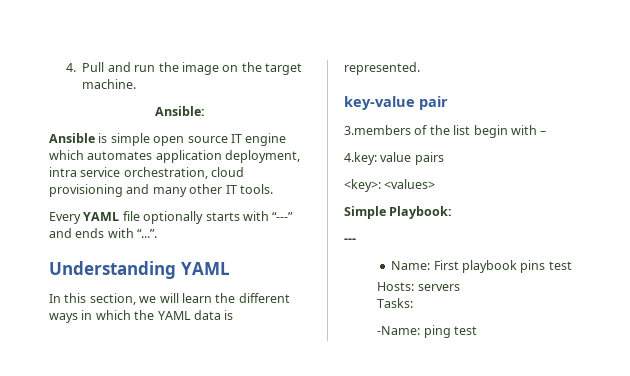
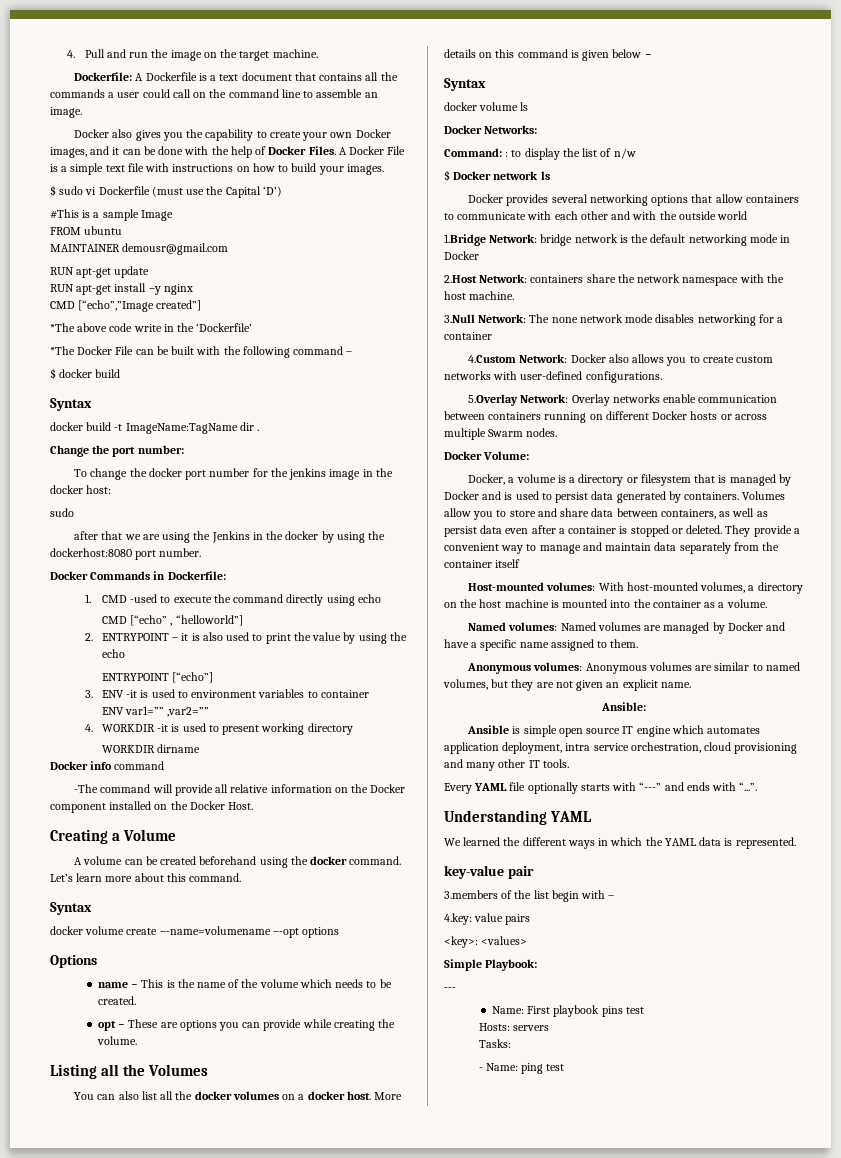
(137, 84) none -> [74,72,398,81] [50,89,378,98] [50,107,82,118] [74,129,391,141] [50,146,406,158] [50,163,384,175] [50,185,282,198] [50,209,173,221] [50,226,123,235] [50,243,229,255] [50,266,150,278] [50,283,193,295] [50,300,202,312] [50,323,253,332] [50,346,353,358] [50,368,121,379] [50,398,92,411] [50,422,260,434] [50,445,184,457] [74,468,393,480] [50,485,112,494] [50,508,74,517] [74,531,386,543] [50,548,202,560] [50,571,226,580] [84,594,381,606] [101,615,243,626] [84,632,407,644] [101,649,125,658] [101,672,214,683] [84,689,369,698] [101,706,210,717] [84,723,353,735] [101,744,201,753] [50,761,165,770] [74,784,406,796] [50,801,254,813] [50,829,177,844] [74,856,402,868] [50,873,242,882] [50,902,92,915] [50,926,340,938] [50,955,97,968] [97,979,392,988] [97,996,136,1005] [97,1019,396,1031] [96,1036,137,1045] [50,1064,209,1079] [74,1091,403,1100] [444,49,652,61] [444,78,486,91] [444,102,529,111] [444,125,538,134] [444,148,636,160] [444,170,550,181] [468,194,799,206] [444,211,748,220] [444,234,791,246] [444,251,479,260] [444,274,784,286] [444,291,515,300] [444,314,784,326] [444,332,492,340] [468,354,774,366] [444,371,662,383] [468,394,778,406] [444,411,767,423] [444,428,558,440] [444,451,530,460] [468,474,791,486] [444,491,786,503] [444,508,768,520] [444,525,800,537] [444,542,780,554] [444,559,521,568] [468,582,803,594] [444,599,767,608] [468,622,786,634] [444,639,639,651] [467,662,800,674] [443,679,691,691] // Dockerfile: A Dockerfile is a text document that contains all the commands a user could call on the command line to assemble an image. // Docker also gives you the capability to create your own Docker images, and it can be done with the help of Docker Files. A Docker File is a simple text file with instructions on how to build your images. // $ sudo vi Dockerfile (must use the Capital ‘D’) // #This is a sample Image // FROM ubuntu // MAINTAINER demousr@gmail.com // RUN apt-get update // RUN apt-get install –y nginx // CMD [“echo”,”Image created”] // *The above code write in the ‘Dockerfile’ // *The Docker File can be built with the following command – // $ docker build // Syntax // docker build -t ImageName:TagName dir . // Change the port number: // To change the docker port number for the jenkins image in the docker host: // sudo // after that we are using the Jenkins in the docker by using the dockerhost:8080 port number. // Docker Commands in Dockerfile: // 1. CMD -used to execute the command directly using echo // CMD [“echo” , “helloworld”] // 2. ENTRYPOINT – it is also used to print the value by using the echo // ENTRYPOINT [“echo”] // 3. ENV -it is used to environment variables to container // ENV var1=”” ,var2=”” // 4. WORKDIR -it is used to present working directory // WORKDIR dirname // Docker info command // -The command will provide all relative information on the Docker component installed on the Docker Host. // Creating a Volume // A volume can be created beforehand using the docker command. Let’s learn more about this command. // Syntax // docker volume create –-name=volumename –-opt options // Options // name − This is the name of the volume which needs to be created. // opt − These are options you can provide while creating the volume. // Listing all the Volumes // You can also list all the docker volumes on a docker host. More details on this command is given below − // Syntax // docker volume ls // Docker Networks: // Command: : to display the list of n/w // $ Docker network ls // Docker provides several networking options that allow containers to communicate with each other and with the outside world // 1.Bridge Network: bridge network is the default networking mode in Docker // 2.Host Network: containers share the network namespace with the host machine. // 3.Null Network: The none network mode disables networking for a container // 4.Custom Network: Docker also allows you to create custom networks with user-defined configurations. // 5.Overlay Network: Overlay networks enable communication between containers running on different Docker hosts or across multiple Swarm nodes. // Docker Volume: // Docker, a volume is a directory or filesystem that is managed by Docker and is used to persist data generated by containers. Volumes allow you to store and share data between containers, as well as persist data even after a container is stopped or deleted. They provide a convenient way to manage and maintain data separately from the container itself // Host-mounted volumes: With host-mounted volumes, a directory on the host machine is mounted into the container as a volume. // Named volumes: Named volumes are managed by Docker and have a specific name assigned to them. // Anonymous volumes: Anonymous volumes are similar to named volumes, but they are not given an explicit name.
[49,293,212,305] In this section, we will learn -> [444,837,501,846] We learned
[377,326,421,335] -Name: -> [478,1063,518,1071] - Name:

